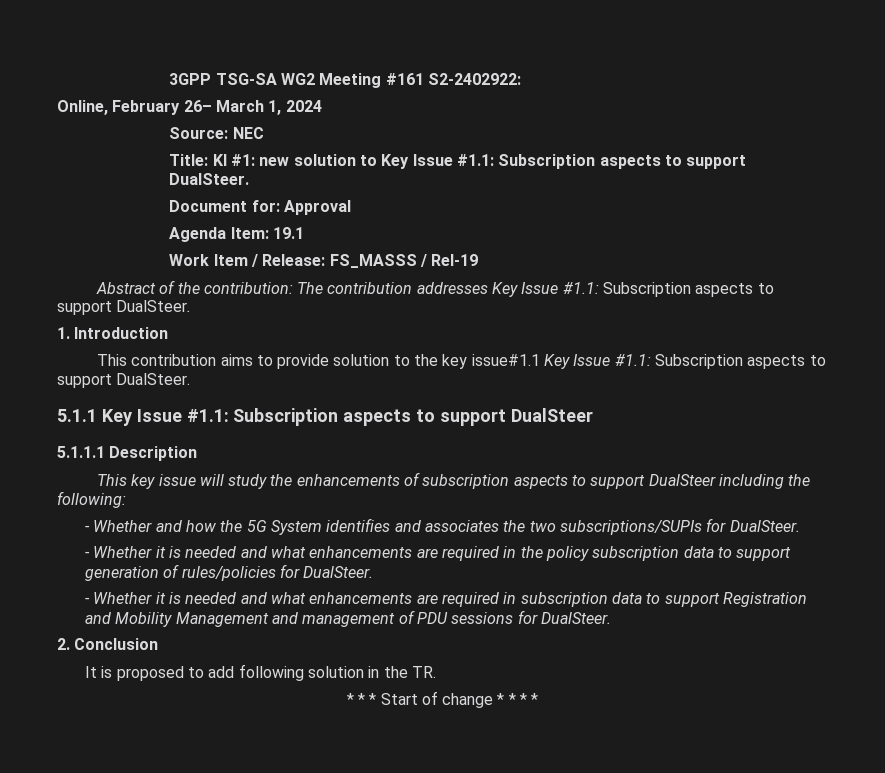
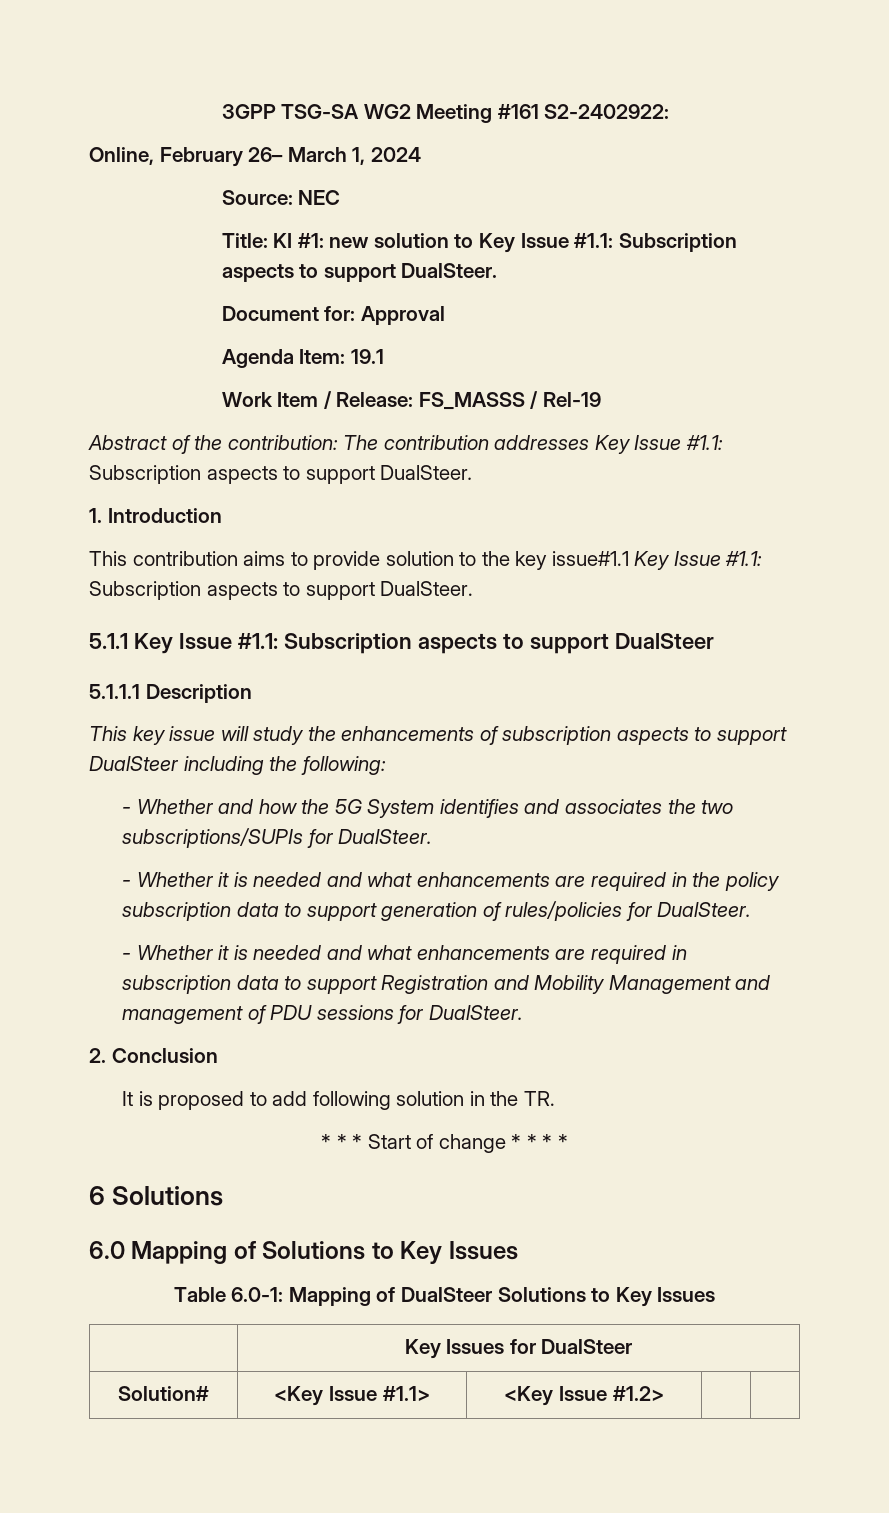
(539, 699) none -> [89,1186,224,1206] [89,1241,518,1264] [173,1287,716,1307] [404,1339,633,1359] [118,1386,209,1401] [274,1386,430,1406] [504,1386,664,1406] // 6 Solutions // 6.0 Mapping of Solutions to Key Issues // Table 6.0-1: Mapping of DualSteer Solutions to Key Issues // | Key Issues for DualSteer // Solution# | <Key Issue #1.1> | <Key Issue #1.2> | |

